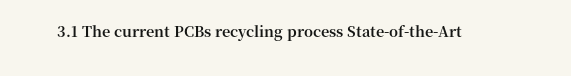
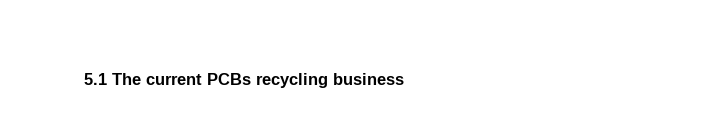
[57,26,78,37] 3.1 -> [84,73,107,85] 5.1
[287,25,462,41] process State-of-the-Art -> [333,73,404,85] business

